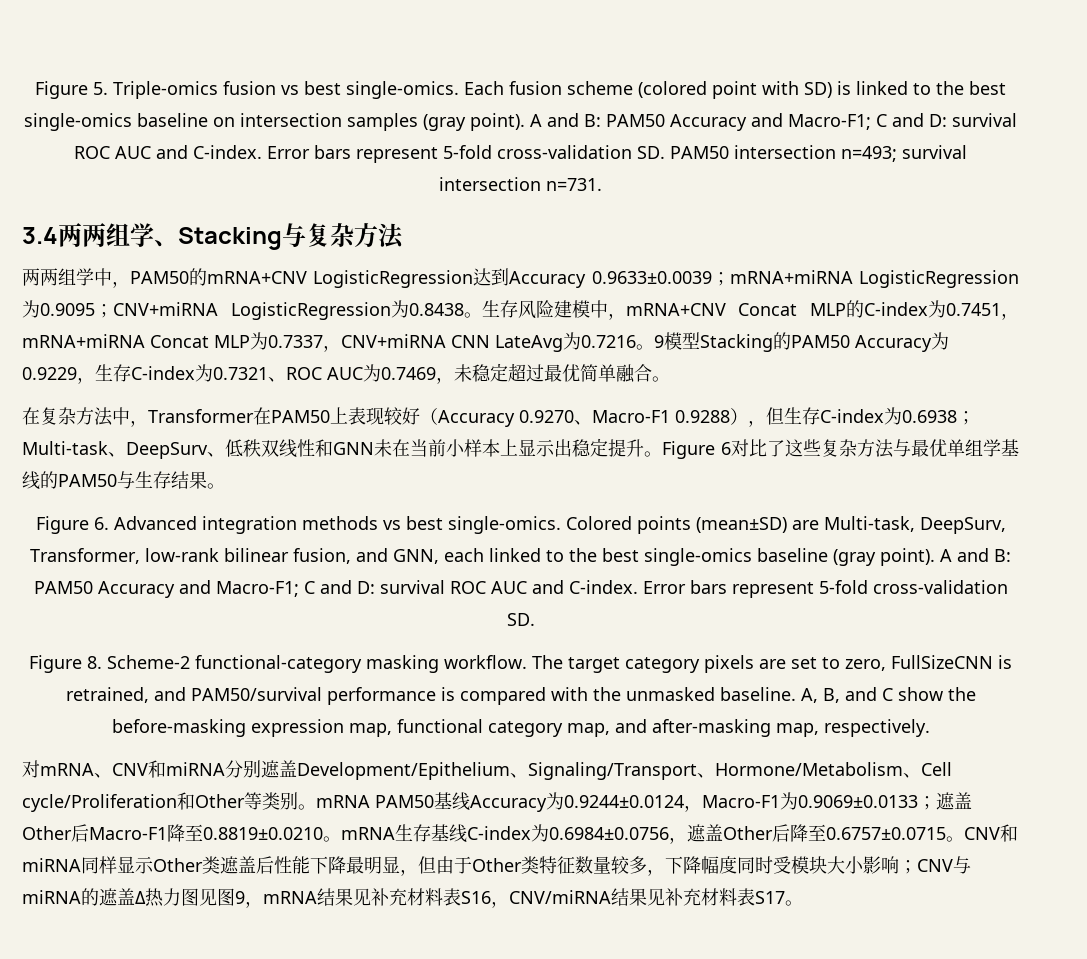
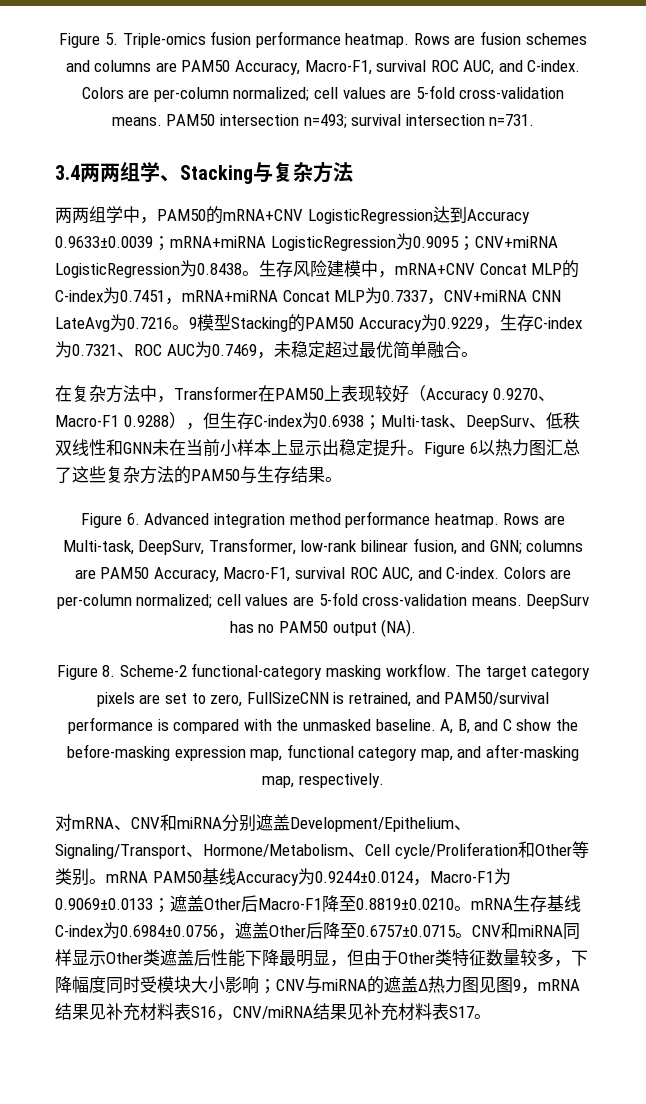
[281,81,1006,99] [24,113,1017,131] [74,145,665,163] vs best single-omics. Each fusion scheme (colored point with SD) is linked to the best single-omics baseline on intersection samples (gray point). A and B: PAM50 Accuracy and Macro-F1; C and D: survival ROC AUC and C-index. Error bars represent 5-fold cross-validation SD. -> [255,31,587,48] [65,60,581,75] [81,85,565,102] [111,117,162,126] performance heatmap. Rows are fusion schemes and columns are PAM50 Accuracy, Macro-F1, survival ROC AUC, and C-index. Colors are per-column normalized; cell values are 5-fold cross-validation means.
[731,439,767,457] 对比 -> [477,439,580,456] 以热力图汇总
[893,439,1019,457] [22,471,40,490] 与最优单组学基线 -> (174, 474) none
[301,516,787,534] methods vs best single-omics. Colored points (mean±SD) -> [289,511,540,528] method performance heatmap. Rows
[393,548,1011,566] [33,580,1008,598] [506,613,535,626] GNN, each linked to the best single-omics baseline (gray point). A and B: PAM50 Accuracy and Macro-F1; C and D: survival ROC AUC and C-index. Error bars represent 5-fold cross-validation SD. -> [489,540,584,554] [74,567,572,582] [56,592,590,609] [229,619,417,637] GNN; columns are PAM50 Accuracy, Macro-F1, survival ROC AUC, and C-index. Colors are per-column normalized; cell values are 5-fold cross-validation means. DeepSurv has no PAM50 output (NA).

